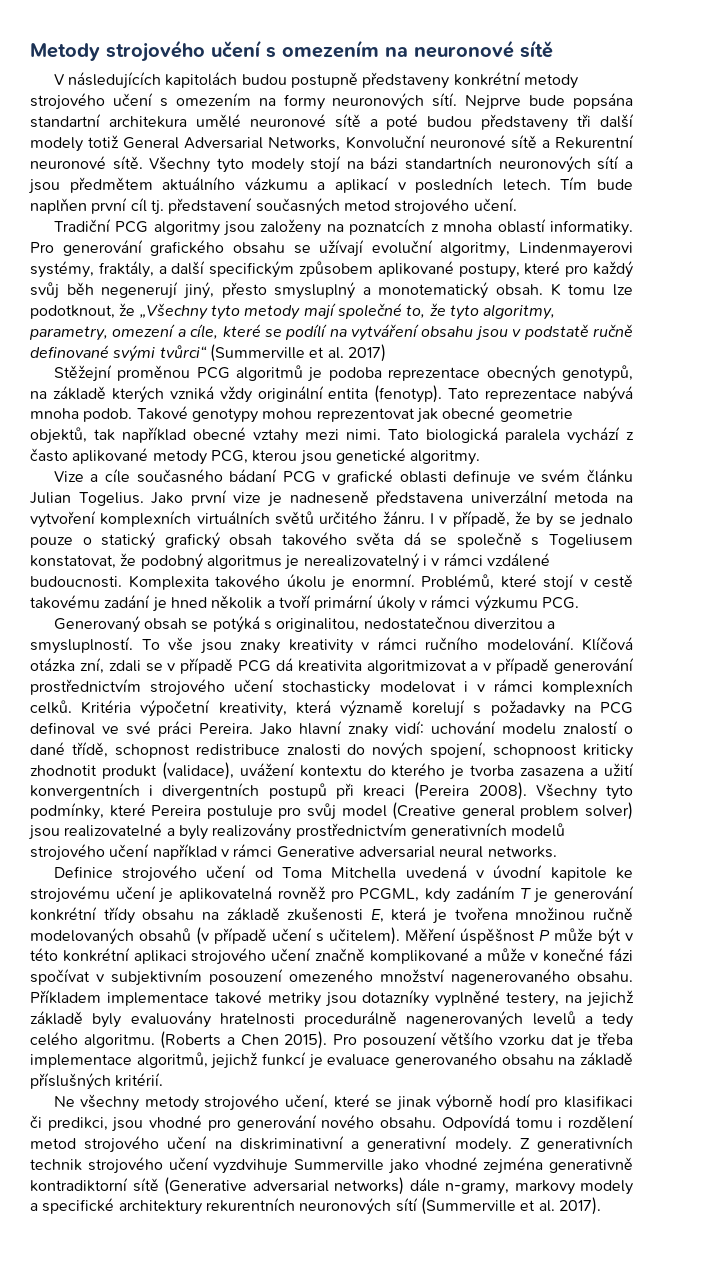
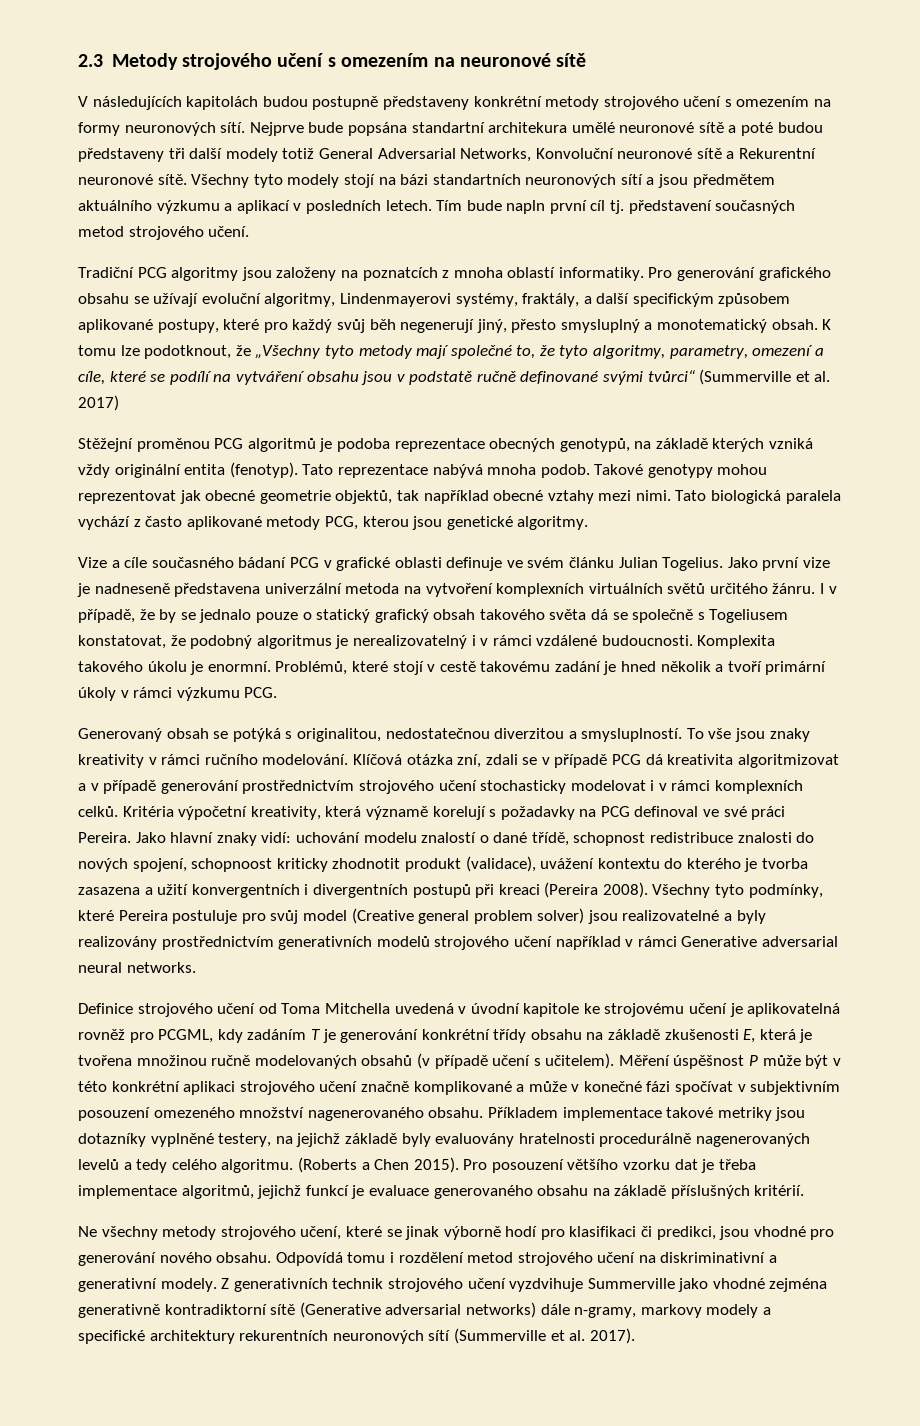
(30, 52) none -> [78,54,103,67] 2.3
[244,177,308,191] vázkumu -> [156,200,220,214] výzkumu
[30,198,87,214] naplňen -> [506,200,546,214] napln

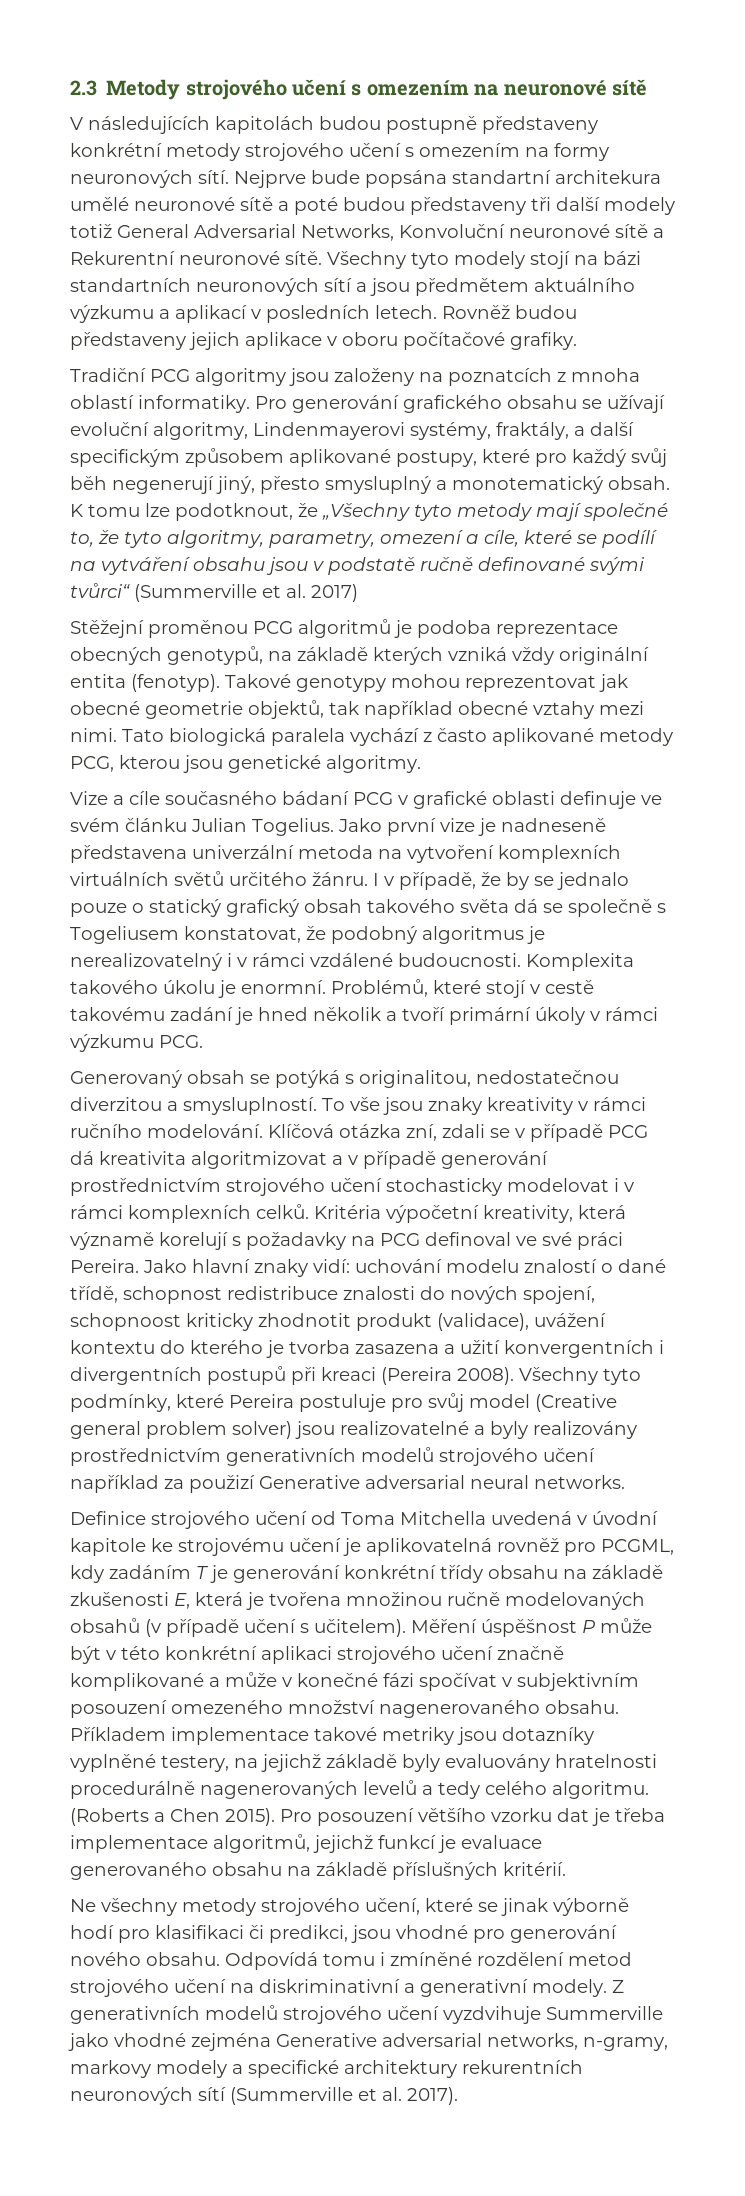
[436,200,796,214] [78,226,250,240] Tím bude napln první cíl tj. představení současných metod strojového učení. -> [442,305,577,319] [70,332,577,350] Rovněž budou představeny jejich aplikace v oboru počítačové grafiky.
[302,464,590,478] Tato reprezentace nabývá mnoha podob. -> (220, 683) none
[625,936,677,947] v rámci -> [164,1475,255,1493] za použizí
(394, 1257) none -> [390,1952,472,1966] zmíněné
[332,1278,384,1289] technik -> [205,2005,278,2020] modelů
[78,1302,570,1318] generativně kontradiktorní sítě (Generative adversarial networks) dále -> [276,2033,578,2050] Generative adversarial networks,

